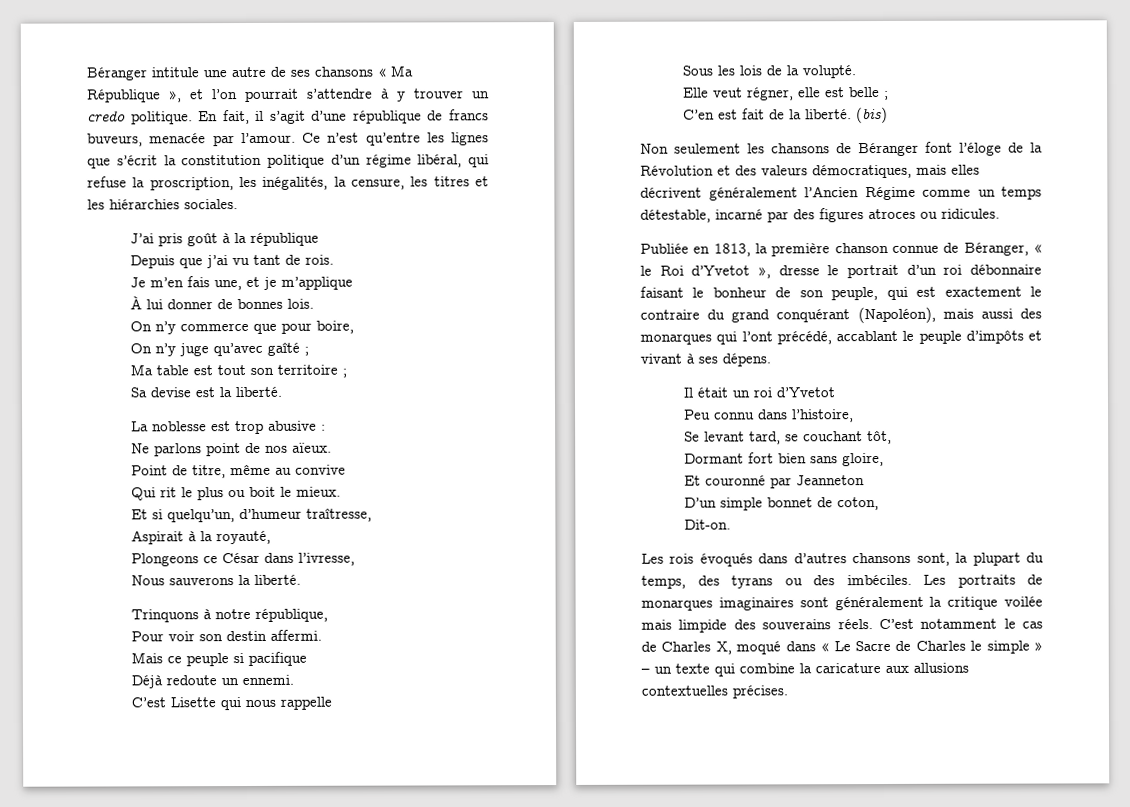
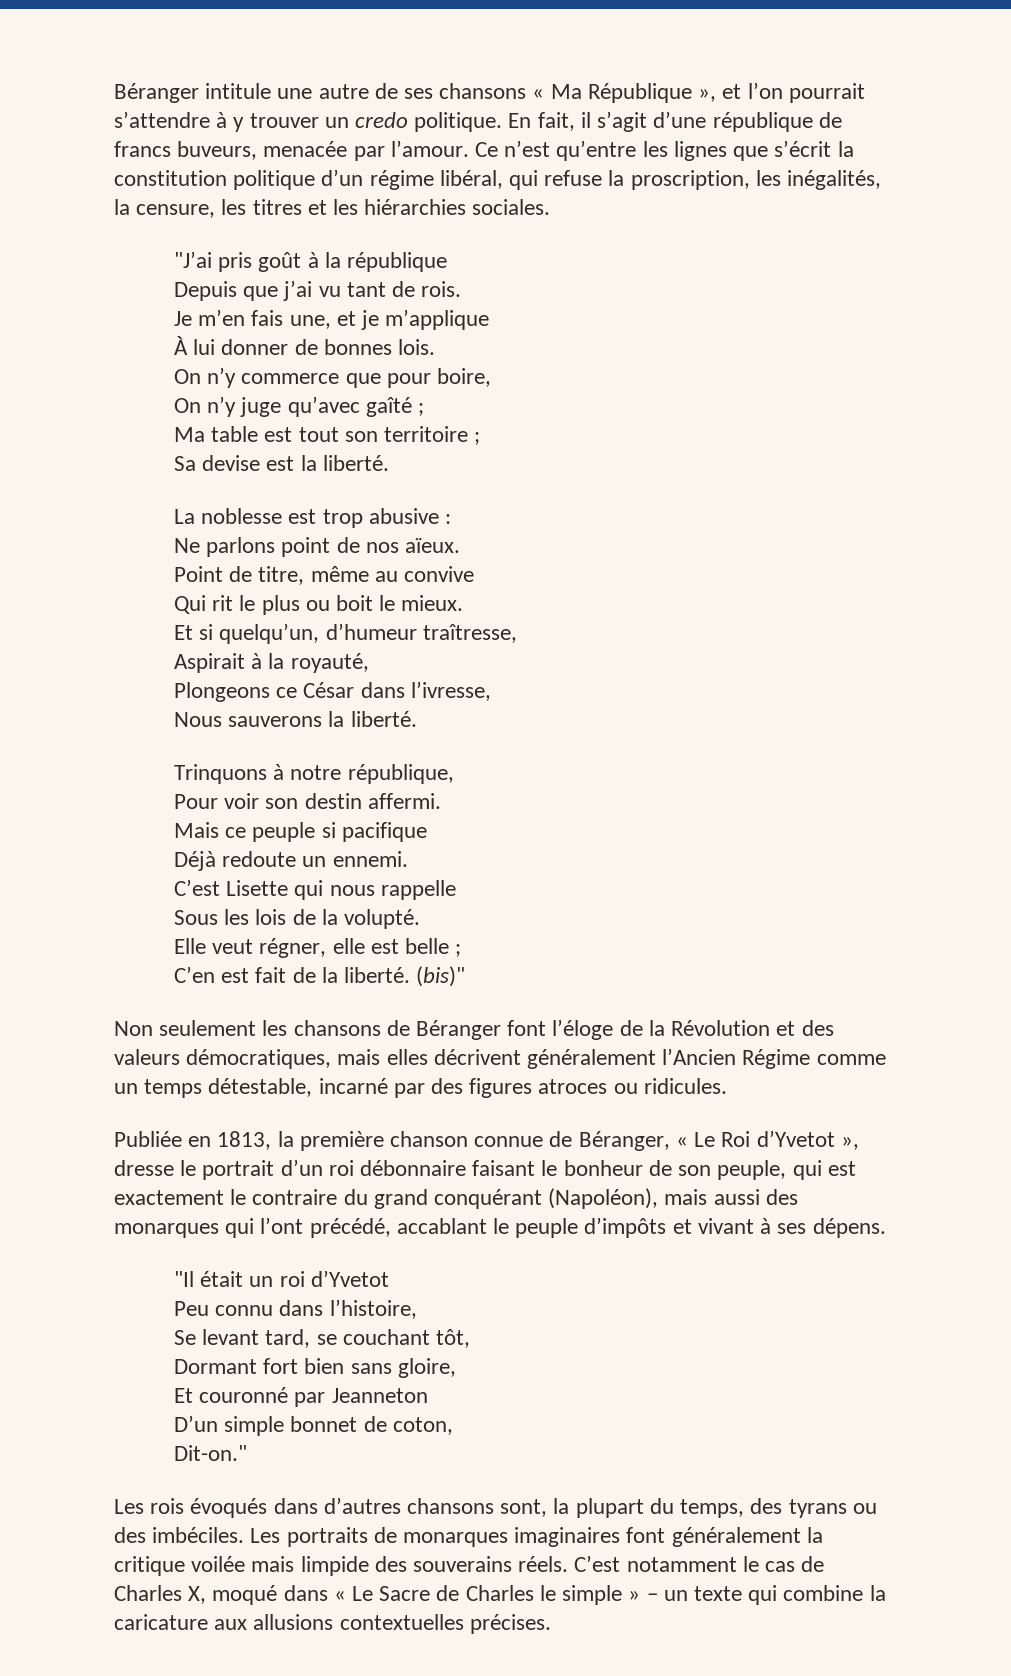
[129,233,154,244] J’ai -> [173,251,212,268] "J’ai
[855,106,888,124] (bis) -> [416,966,466,987] (bis)"
[640,265,652,276] le -> [694,1132,716,1147] Le
[682,387,693,398] Il -> [173,1271,194,1287] "Il
[683,519,731,530] Dit-on. -> [173,1445,247,1461] Dit-on."
[799,597,829,608] sont -> [626,1527,666,1543] font

